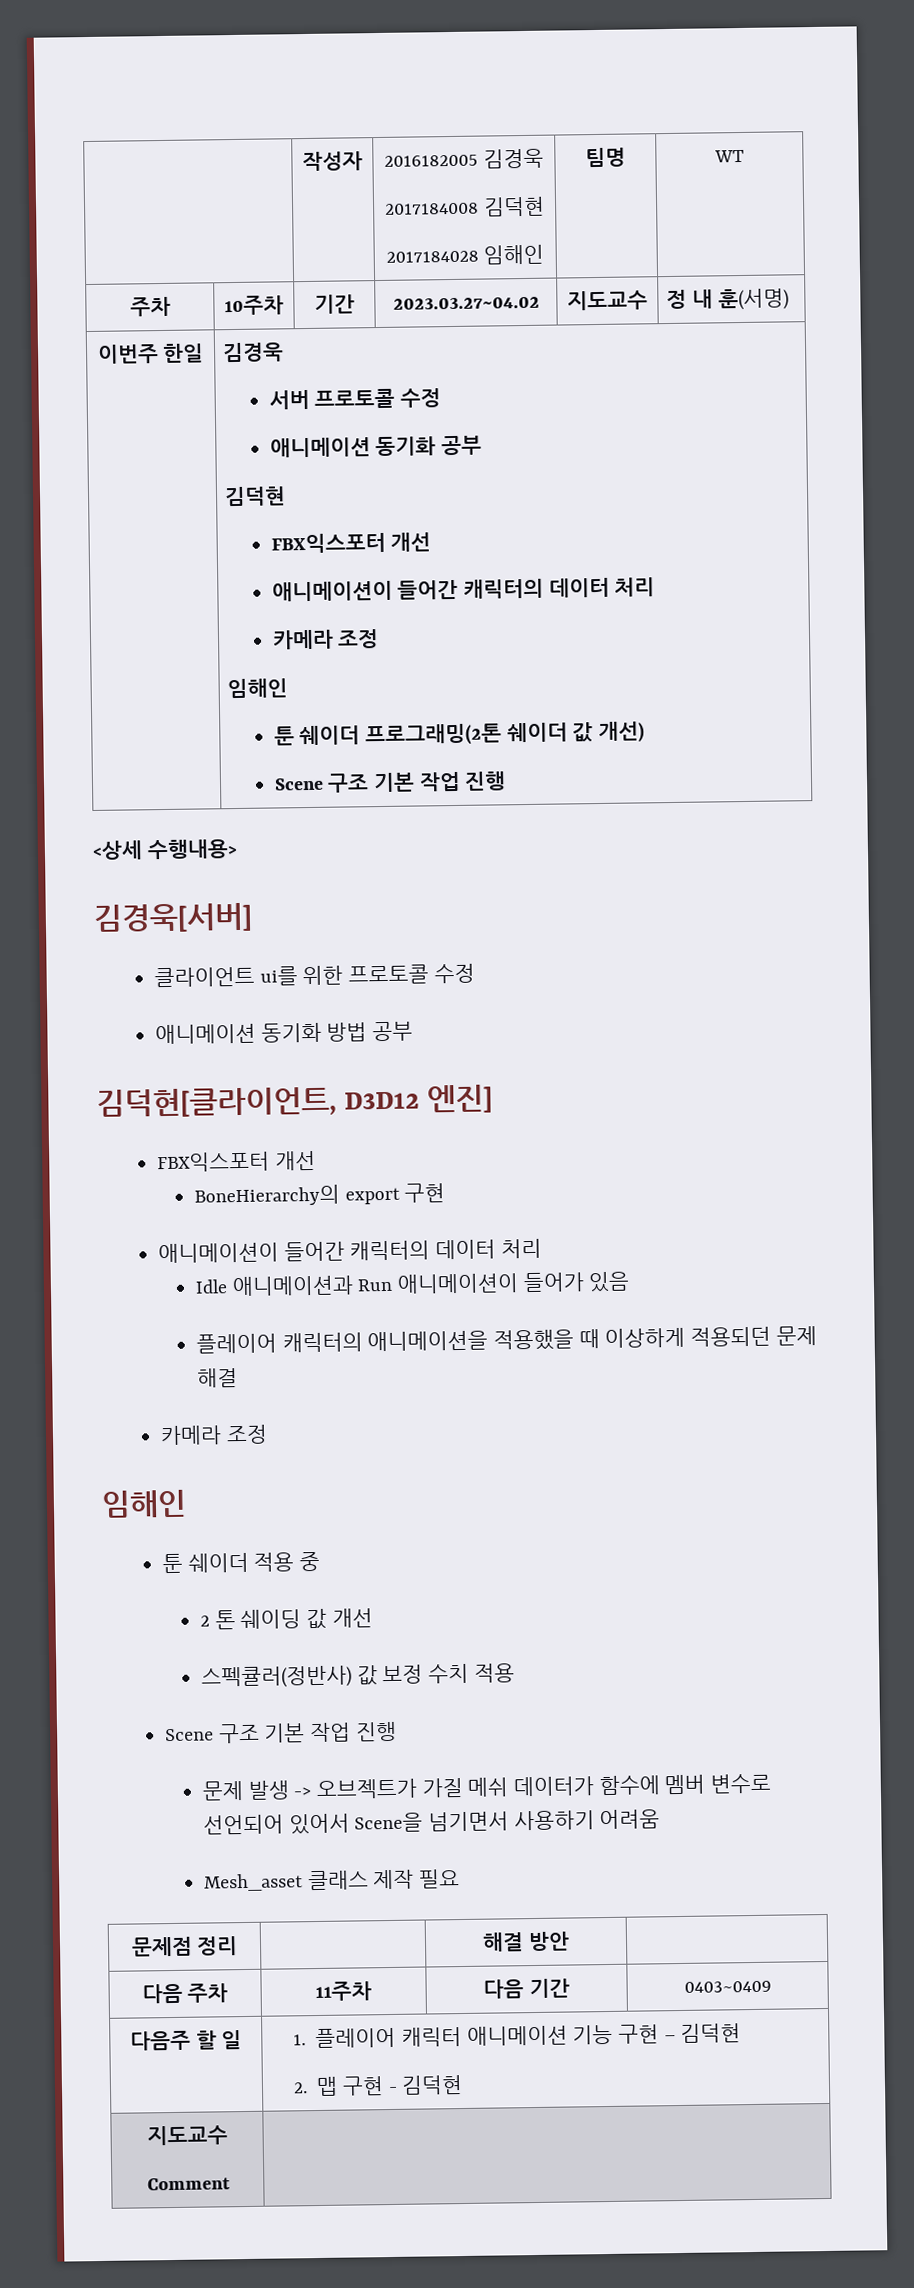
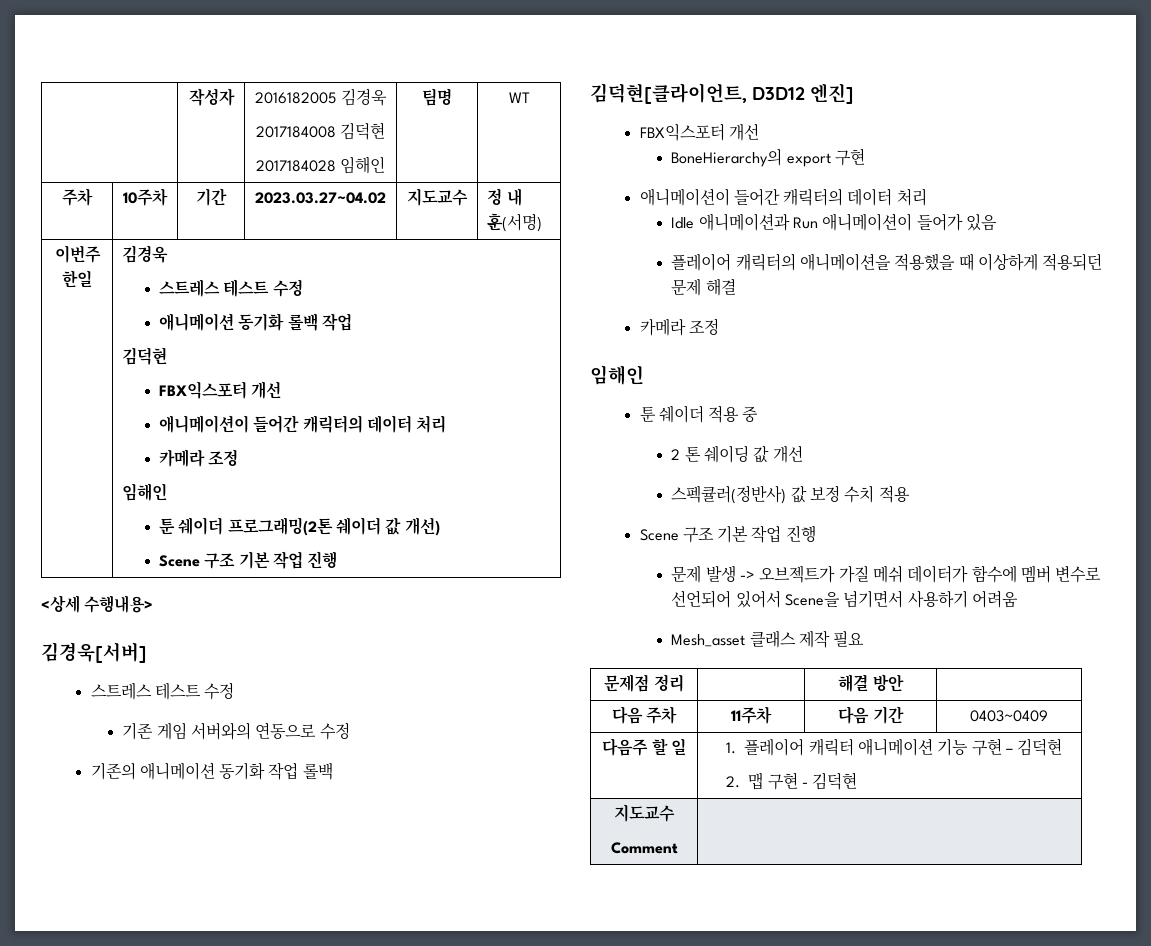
[268,388,442,410] [269,435,483,458] 서버 프로토콜 수정 // 애니메이션 동기화 공부 -> [158,279,303,297] [158,313,352,331] 스트레스 테스트 수정 // 애니메이션 동기화 롤백 작업
[154,963,475,988] [155,1021,414,1045] 클라이언트 ui를 위한 프로토콜 수정 // 애니메이션 동기화 방법 공부 -> [90,682,235,700] [122,722,350,740] [90,762,333,780] 스트레스 테스트 수정 // 기존 게임 서버와의 연동으로 수정 // 기존의 애니메이션 동기화 작업 롤백

